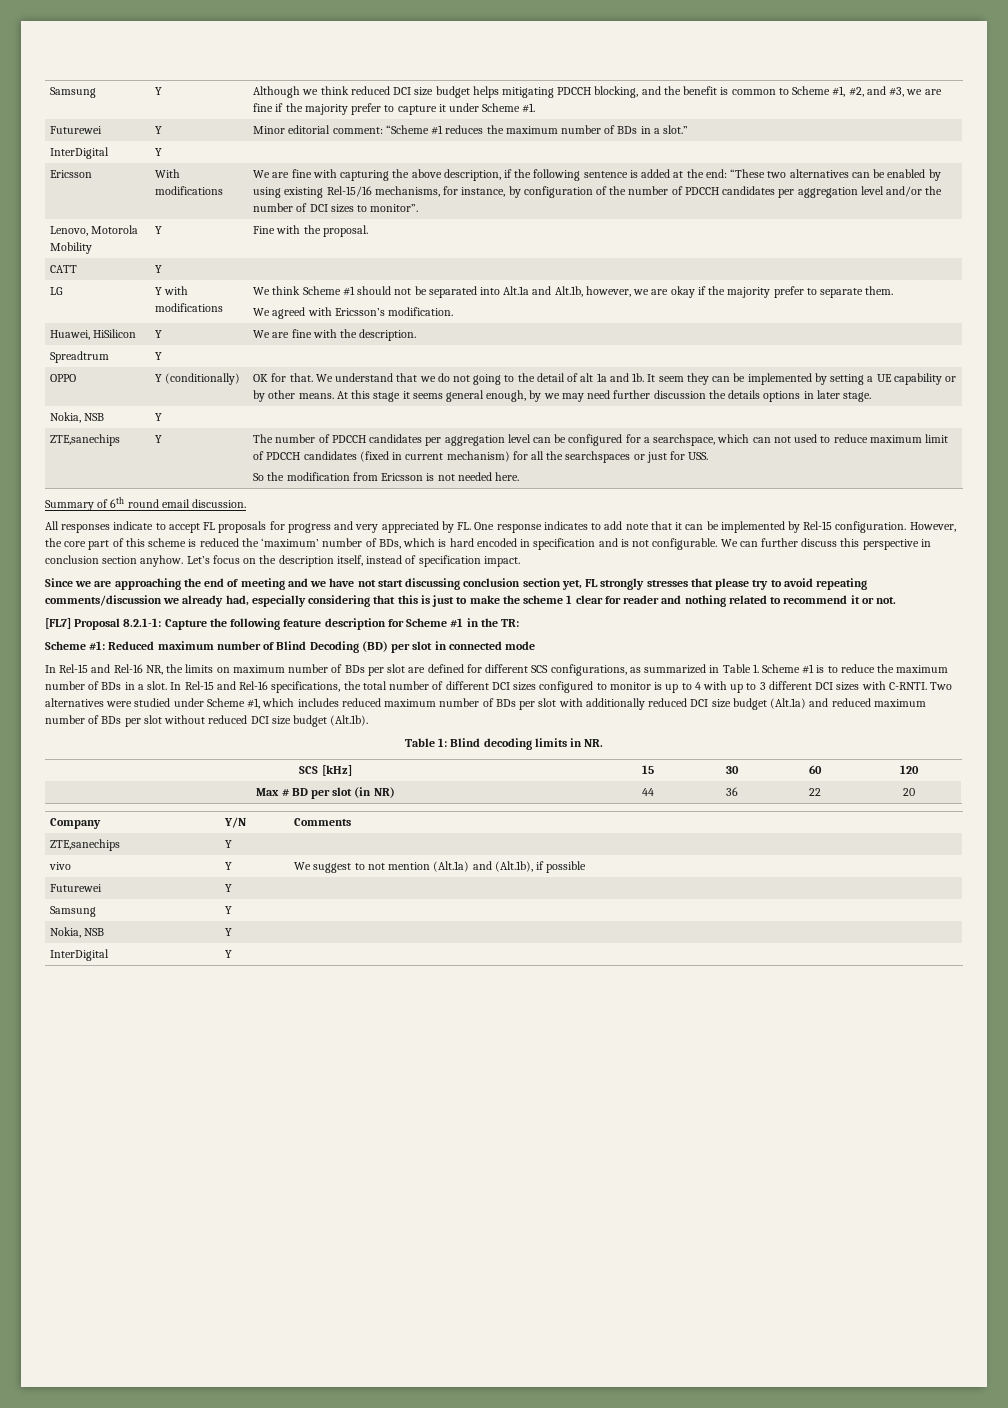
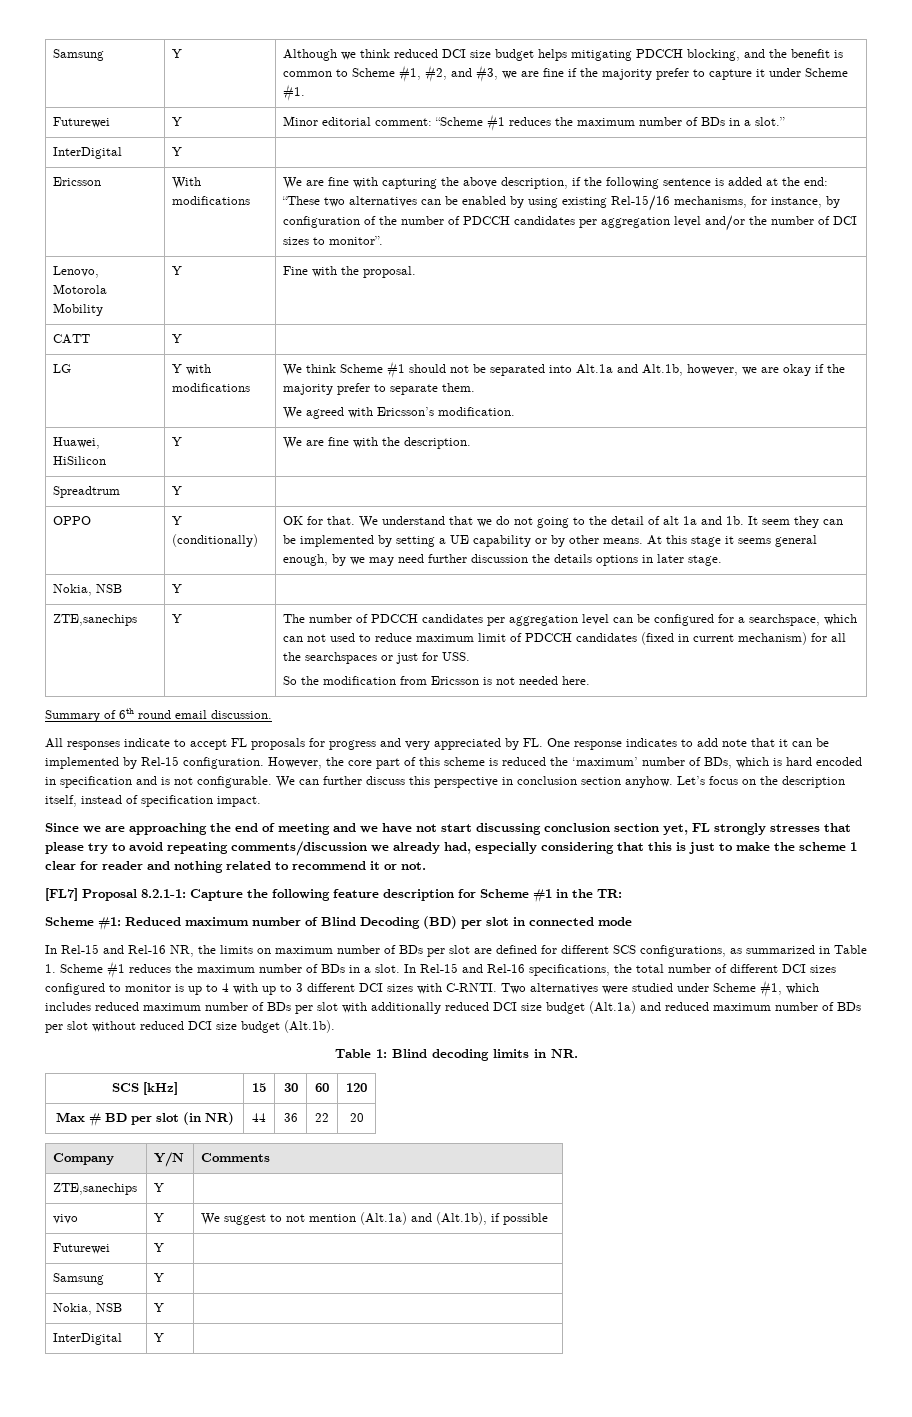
[816,664,875,673] is to reduce -> [129,964,171,973] reduces

